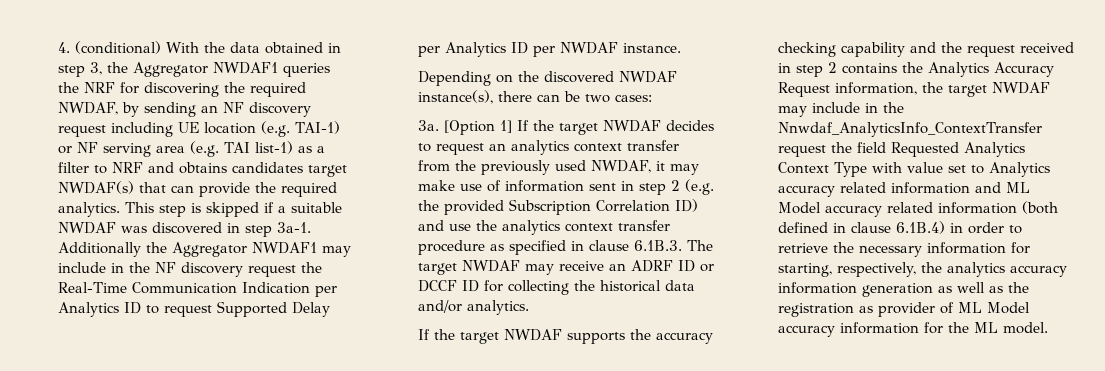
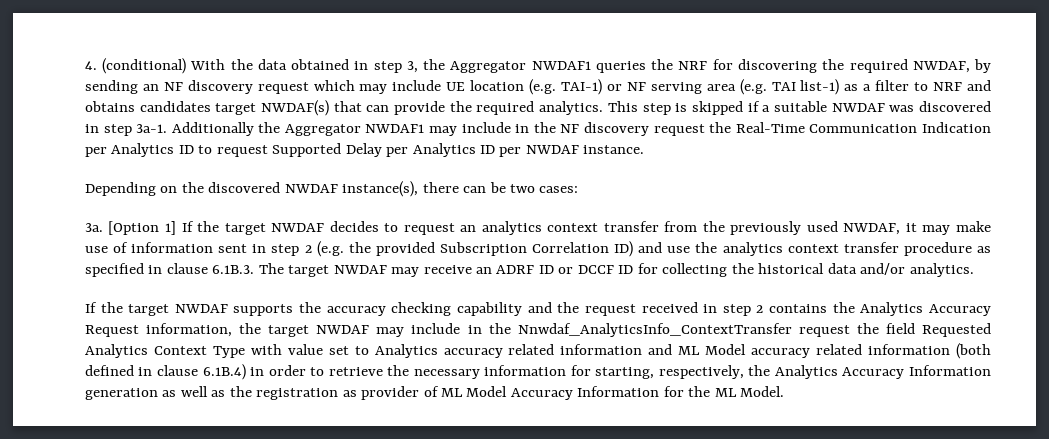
[110,122,173,137] including -> [313,80,442,94] which may include
[947,262,1068,277] [777,282,857,294] analytics accuracy information -> [774,365,991,379] Analytics Accuracy Information
[777,322,919,337] accuracy information -> [510,386,660,400] Accuracy Information
[1002,322,1048,334] model. -> [740,386,785,397] Model.

